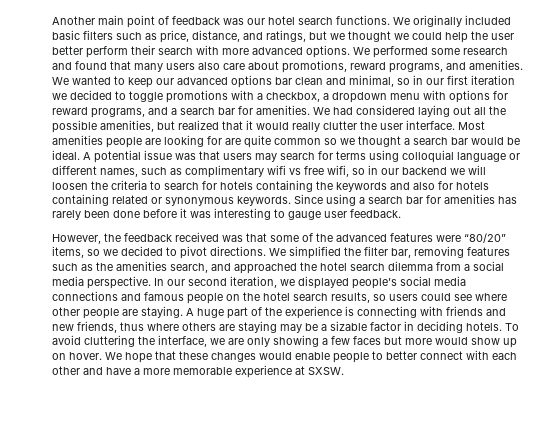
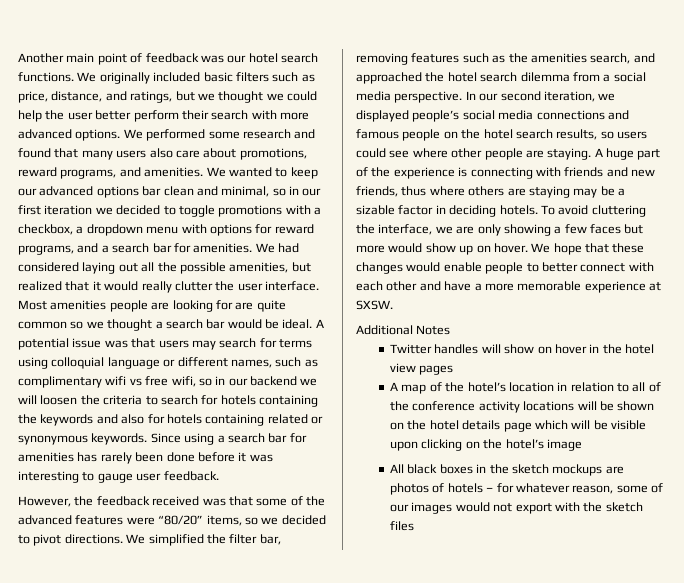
(344, 371) none -> [356,325,451,335] [390,344,655,354] [390,363,454,375] [390,382,661,394] [390,401,655,413] [390,420,647,432] [390,439,582,451] [390,464,624,476] [390,483,664,495] [390,502,643,514] [390,521,415,531] // Additional Notes // Twitter handles will show on hover in the hotel view pages // A map of the hotel’s location in relation to all of the conference activity locations will be shown on the hotel details page which will be visible upon clicking on the hotel’s image // All black boxes in the sketch mockups are photos of hotels – for whatever reason, some of our images would not export with the sketch files

